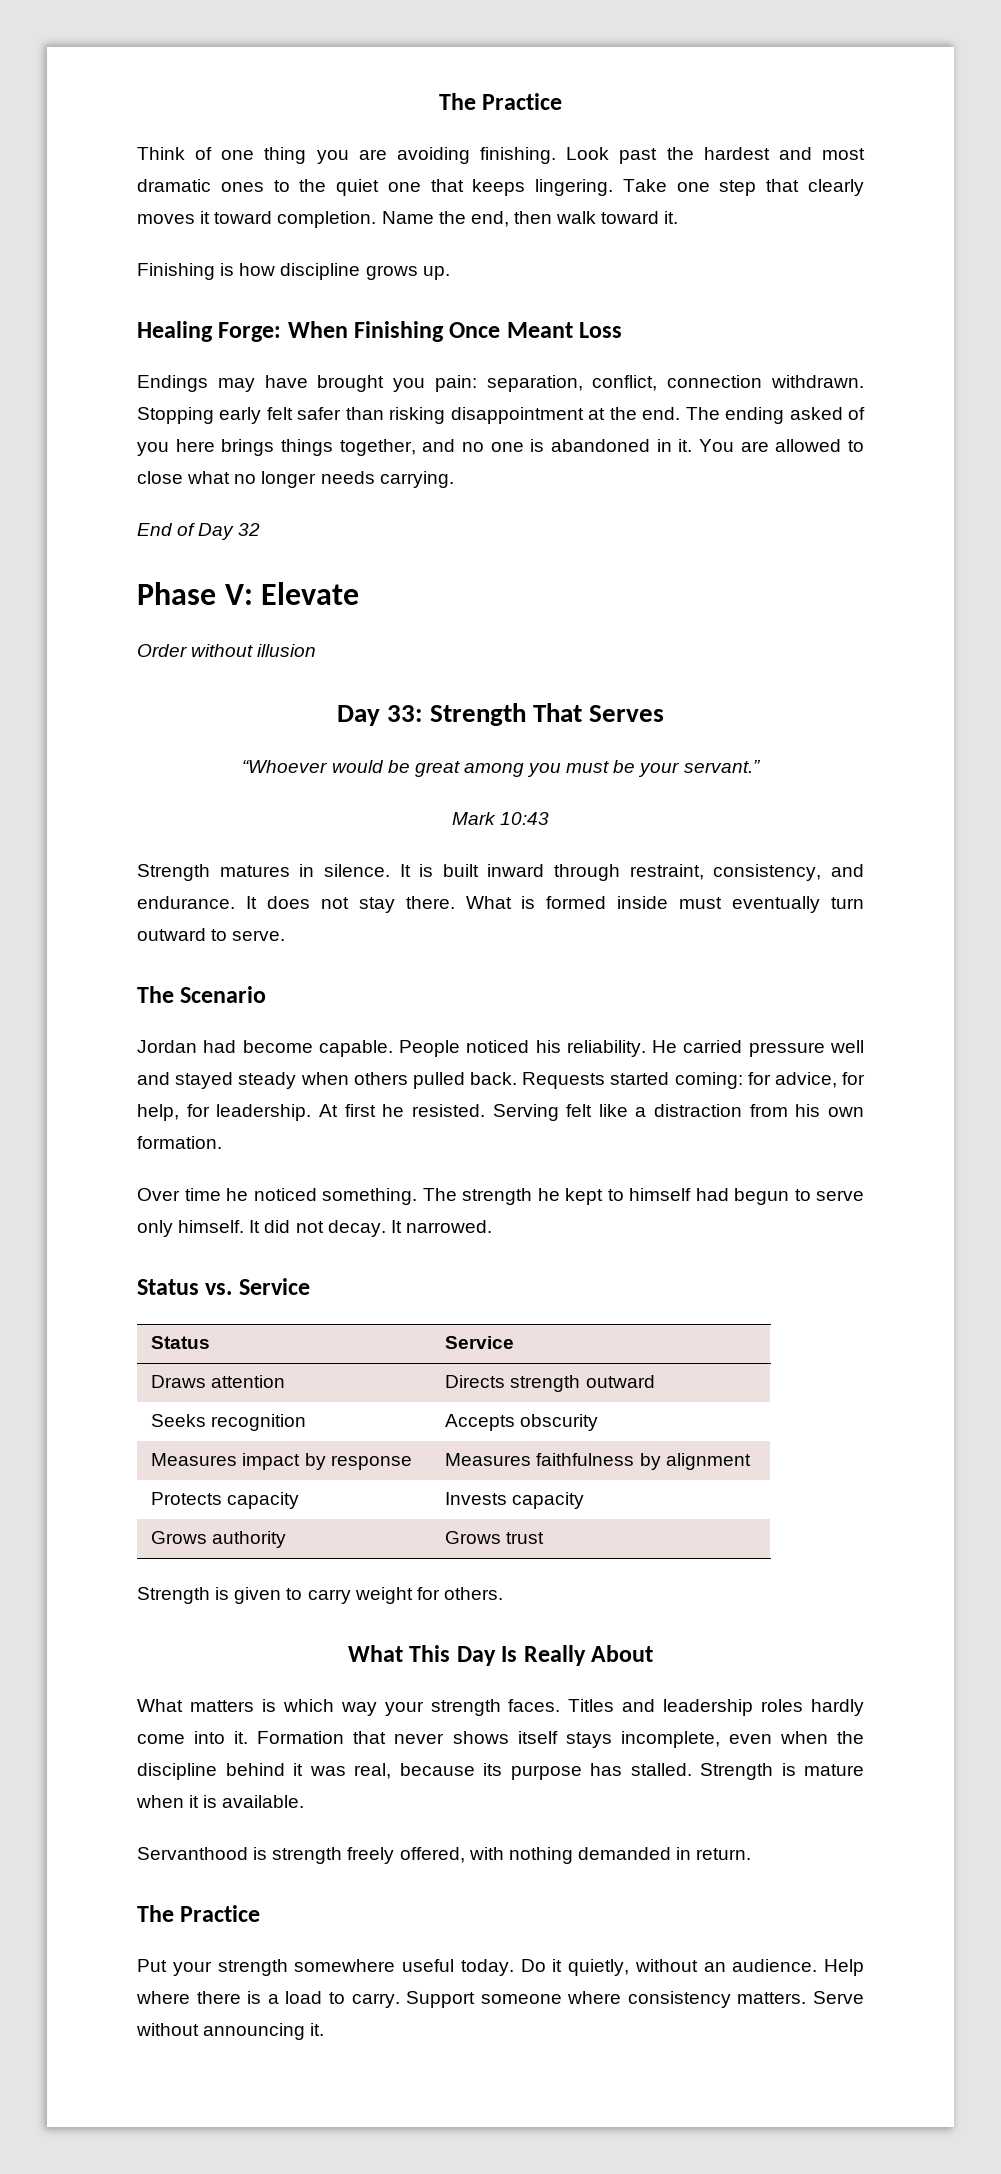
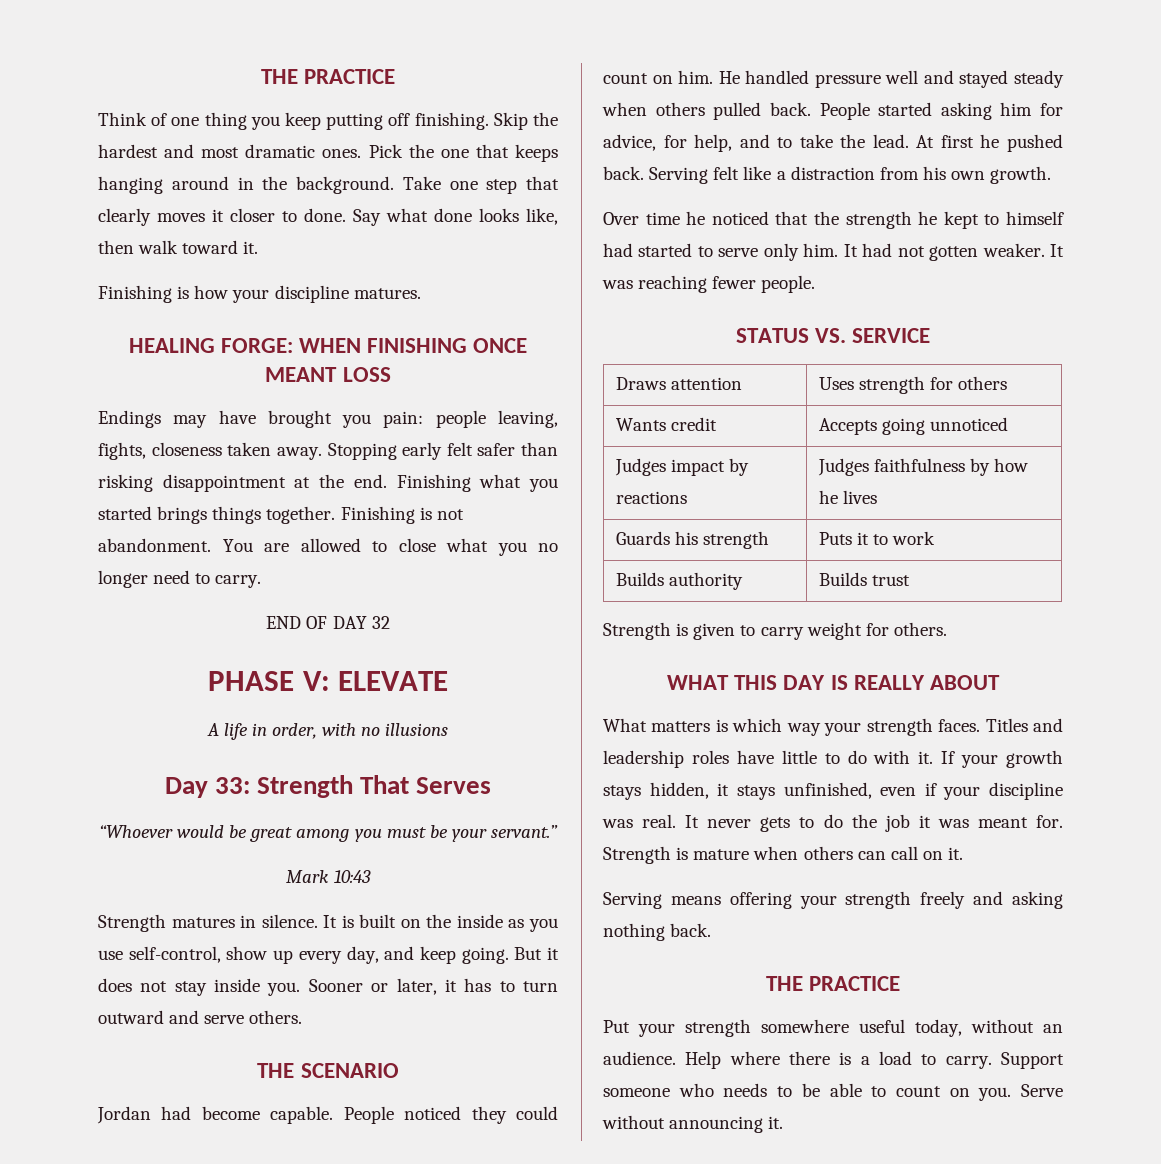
[438,93,563,110] The Practice -> [260,69,396,84] THE PRACTICE
[358,147,658,164] are avoiding finishing. Look past -> [285,112,528,130] keep putting off finishing. Skip
[220,179,614,196] ones to the quiet one that keeps lingering. -> [322,144,558,162] [98,176,394,194] ones. Pick the one that keeps hanging around in the background.
[214,211,509,228] toward completion. Name the end, -> [230,208,558,226] closer to done. Say what done looks like,
[280,263,450,280] [137,321,623,342] discipline grows up. // Healing Forge: When Finishing Once Meant Loss -> [232,285,421,303] [128,338,528,353] [265,367,391,382] your discipline matures. // HEALING FORGE: WHEN FINISHING ONCE MEANT LOSS
[486,375,865,392] separation, conflict, connection withdrawn. -> [435,410,558,428] [98,442,322,460] people leaving, fights, closeness taken away.
[685,407,865,424] [137,439,693,456] The ending asked of you here brings things together, and no one is abandoned in it. -> [396,474,558,492] [98,506,464,524] [98,538,211,552] Finishing what you started brings things together. Finishing is not abandonment.
(231, 477) none -> [497,542,527,556] you
[320,471,454,488] [137,523,261,540] [137,582,360,605] [137,644,317,657] needs carrying. // End of Day 32 // Phase V: Elevate // Order without illusion -> [153,570,262,588] [266,616,390,629] [208,671,448,691] [206,723,449,740] need to carry. // END OF DAY 32 // PHASE V: ELEVATE // A life in order, with no illusions
[487,864,864,881] [137,896,864,913] [137,928,286,941] [137,986,267,1003] inward through restraint, consistency, and endurance. It does not stay there. What is formed inside must eventually turn outward to serve. // The Scenario -> [400,914,558,932] [98,946,559,964] [98,978,558,996] [98,1010,303,1024] [257,1063,399,1078] on the inside as you use self-control, show up every day, and keep going. But it does not stay inside you. Sooner or later, it has to turn outward and serve others. // THE SCENARIO
[535,1040,743,1057] his reliability. He carried -> [471,1106,558,1124] [603,70,810,84] they could count on him. He handled
[522,1072,865,1089] [137,1104,312,1121] Requests started coming: for advice, for help, for leadership. -> [819,102,1063,120] [603,134,909,152] People started asking him for advice, for help, and to take the lead.
[411,1104,485,1117] resisted. -> [1007,134,1063,152] [603,166,644,180] pushed back.
[137,1136,222,1149] formation. -> [990,166,1052,184] growth.
[322,1188,457,1205] something. The -> [775,211,839,225] that the
[734,1188,789,1205] begun -> [638,243,693,257] started
[178,1220,492,1237] [137,1278,310,1295] [151,1336,211,1349] [445,1336,515,1349] [151,1375,286,1388] [445,1375,655,1392] [151,1414,307,1431] [445,1414,599,1431] [151,1453,412,1470] [445,1453,751,1470] [151,1492,300,1509] [445,1492,585,1509] [151,1531,208,1544] himself. It did not decay. It narrowed. // Status vs. Service // Status | Service // Draws attention | Directs strength outward // Seeks recognition | Accepts obscurity // Measures impact by response | Measures faithfulness by alignment // Protects capacity | Invests capacity // Grows -> [803,243,1064,261] [602,275,816,293] [735,328,931,343] [615,377,742,390] [818,376,1007,394] [615,417,717,431] [818,417,1008,435] [614,458,749,476] [615,491,687,504] [817,458,1028,476] [818,490,877,504] [615,531,769,549] [818,531,935,545] [615,572,664,586] him. It had not gotten weaker. It was reaching fewer people. // STATUS VS. SERVICE // Draws attention | Uses strength for others // Wants credit | Accepts going unnoticed // Judges impact by reactions | Judges faithfulness by how he lives // Guards his strength | Puts it to work // Builds
[445,1531,502,1544] Grows -> [818,572,867,586] Builds
[348,1645,653,1666] What This Day Is Really About -> [666,675,1001,690] WHAT THIS DAY IS REALLY ABOUT
[810,1699,864,1716] [137,1731,864,1748] [137,1763,864,1780] [136,1795,305,1808] [137,1847,752,1864] [137,1905,261,1922] hardly come into it. Formation that never shows itself stays incomplete, even when the discipline behind it was real, because its purpose has stalled. Strength is mature when it is available. // Servanthood is strength freely offered, with nothing demanded in return. // The Practice -> [736,750,1063,768] [603,782,1063,800] [602,814,1063,832] [603,846,964,864] [603,891,1063,909] [603,923,712,941] [765,976,901,991] have little to do with it. If your growth stays hidden, it stays unfinished, even if your discipline was real. It never gets to do the job it was meant for. Strength is mature when others can call on it. // Serving means offering your strength freely and asking nothing back. // THE PRACTICE
[460,1959,629,1976] today. Do it quietly, -> [915,1019,962,1037] today,
[567,1991,807,2008] where consistency matters. -> [678,1083,1012,1101] who needs to be able to count on you.

